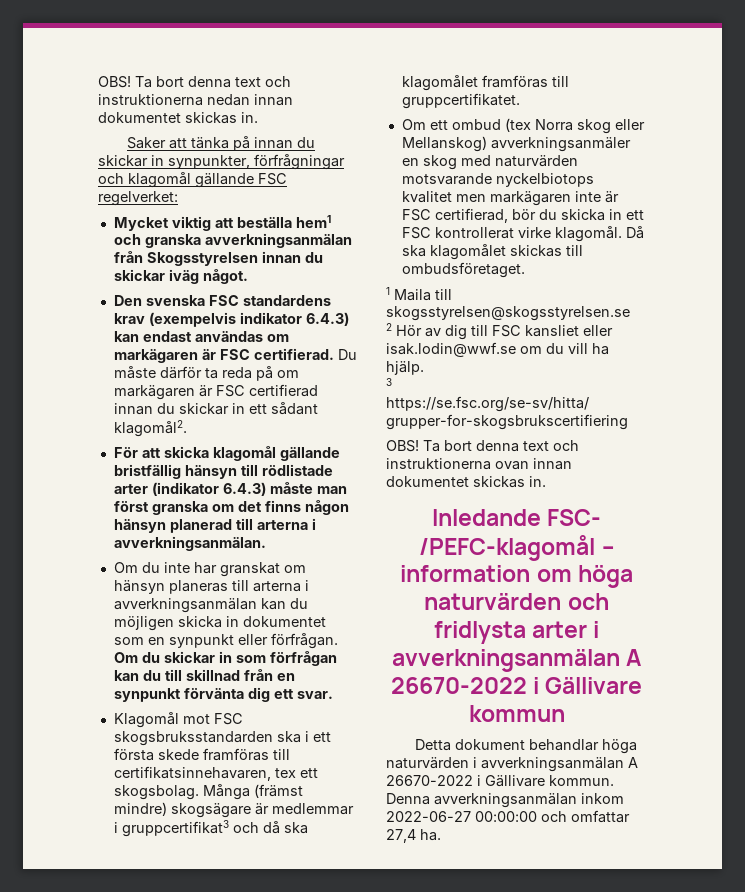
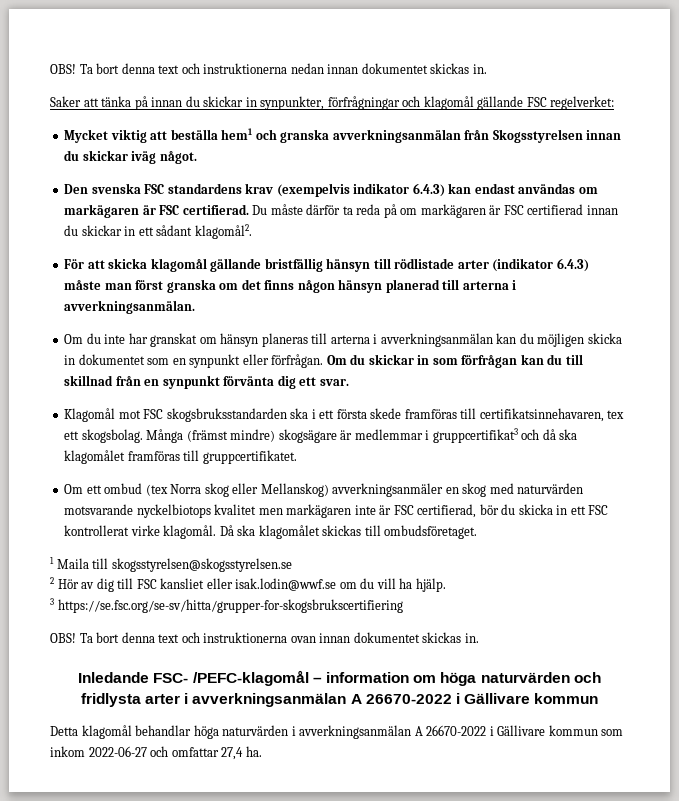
[454,739,525,750] dokument -> [81,725,132,739] klagomål
[549,775,614,786] [386,793,577,808] kommun. Denna avverkningsanmälan -> [548,725,624,736] kommun som
[475,811,537,822] 00:00:00 -> (147, 751) none

